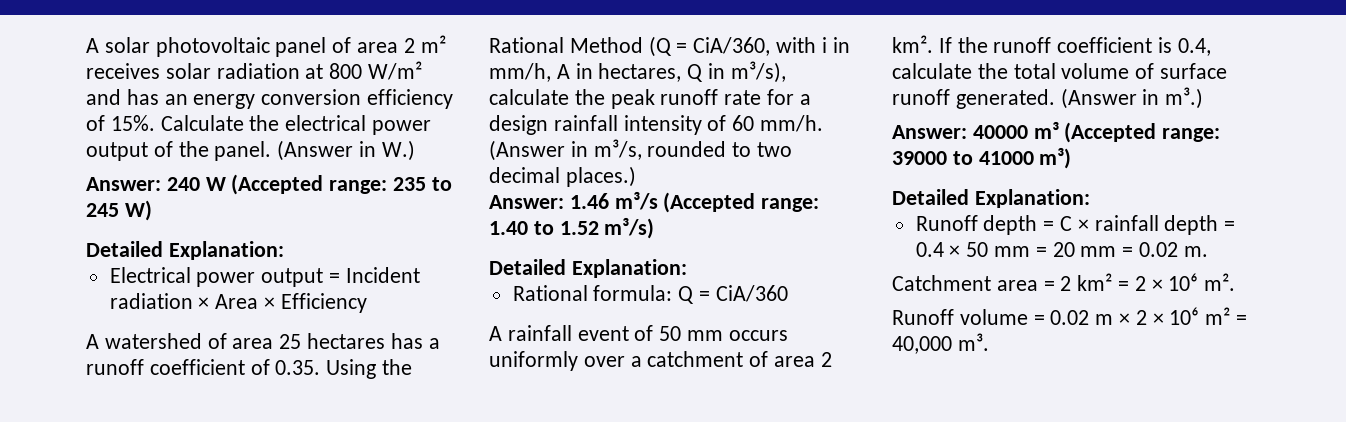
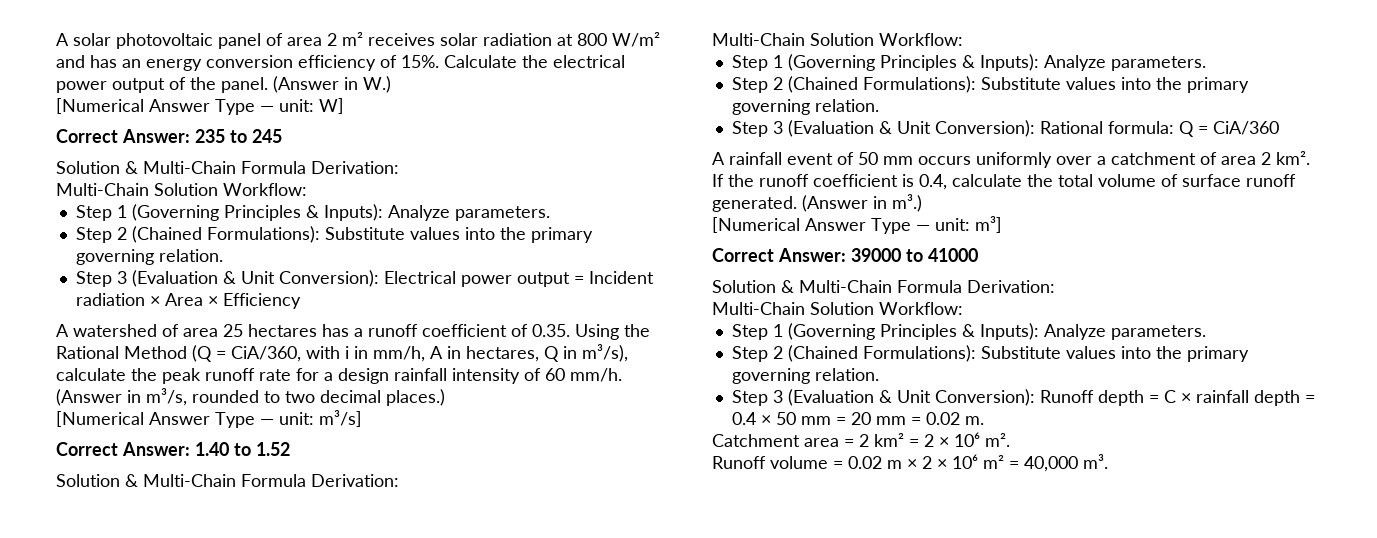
[86,174,452,195] [86,200,152,221] [86,241,284,260] Answer: 240 W (Accepted range: 235 to 245 W) // Detailed Explanation: // -> [56,98,344,115] [56,129,282,143] [56,161,399,174] [56,183,307,196] [75,204,550,221] [75,226,593,243] [75,249,223,265] [75,270,379,287] [Numerical Answer Type — unit: W] // Correct Answer: 235 to 245 // Solution & Multi-Chain Formula Derivation: // Multi-Chain Solution Workflow: // Step 1 (Governing Principles & Inputs): Analyze parameters. // Step 2 (Chained Formulations): Substitute values into the primary governing relation. // Step 3 (Evaluation & Unit Conversion):
[489,191,820,213] [489,217,655,239] [489,259,687,278] Answer: 1.46 m³/s (Accepted range: 1.40 to 1.52 m³/s) // Detailed Explanation: // -> [56,410,362,428] [56,442,290,456] [56,474,399,487] [712,33,963,46] [731,54,1206,71] [731,76,1249,93] [731,99,879,115] [731,120,1035,137] [Numerical Answer Type — unit: m³/s] // Correct Answer: 1.40 to 1.52 // Solution & Multi-Chain Formula Derivation: // Multi-Chain Solution Workflow: // Step 1 (Governing Principles & Inputs): Analyze parameters. // Step 2 (Chained Formulations): Substitute values into the primary governing relation. // Step 3 (Evaluation & Unit Conversion):
[892,121,1221,143] [892,147,1072,169] [892,189,1090,208] Answer: 40000 m³ (Accepted range: 39000 to 41000 m³) // Detailed Explanation: // -> [712,216,1002,234] [712,248,978,262] [712,280,1055,293] [712,302,963,315] [731,323,1206,340] [731,345,1249,362] [731,368,879,384] [731,389,1035,406] [Numerical Answer Type — unit: m³] // Correct Answer: 39000 to 41000 // Solution & Multi-Chain Formula Derivation: // Multi-Chain Solution Workflow: // Step 1 (Governing Principles & Inputs): Analyze parameters. // Step 2 (Chained Formulations): Substitute values into the primary governing relation. // Step 3 (Evaluation & Unit Conversion):

